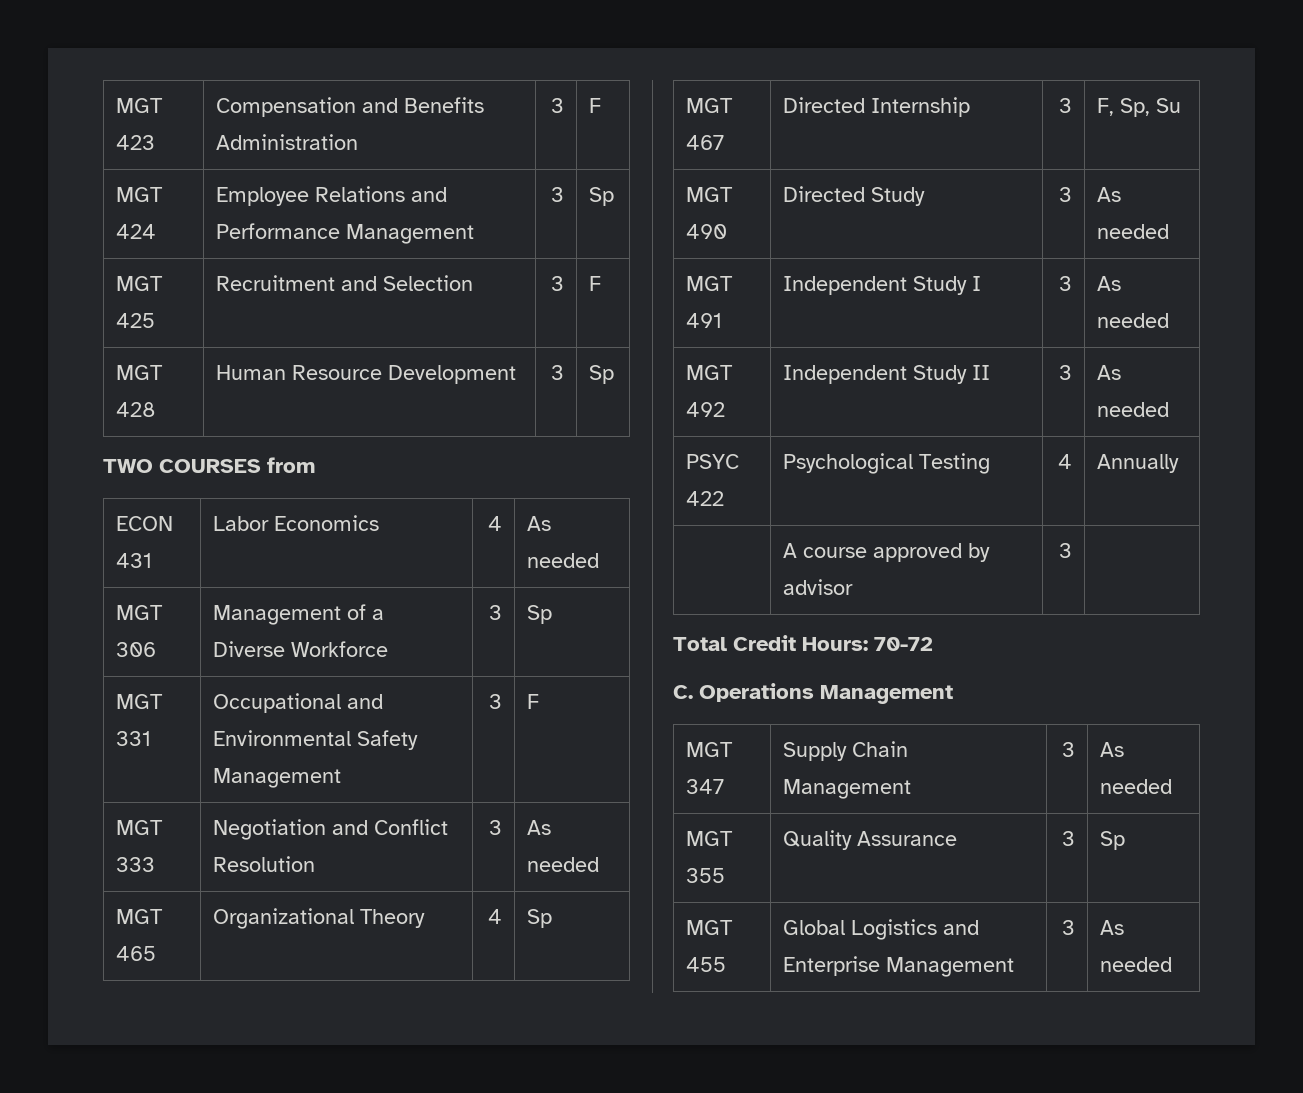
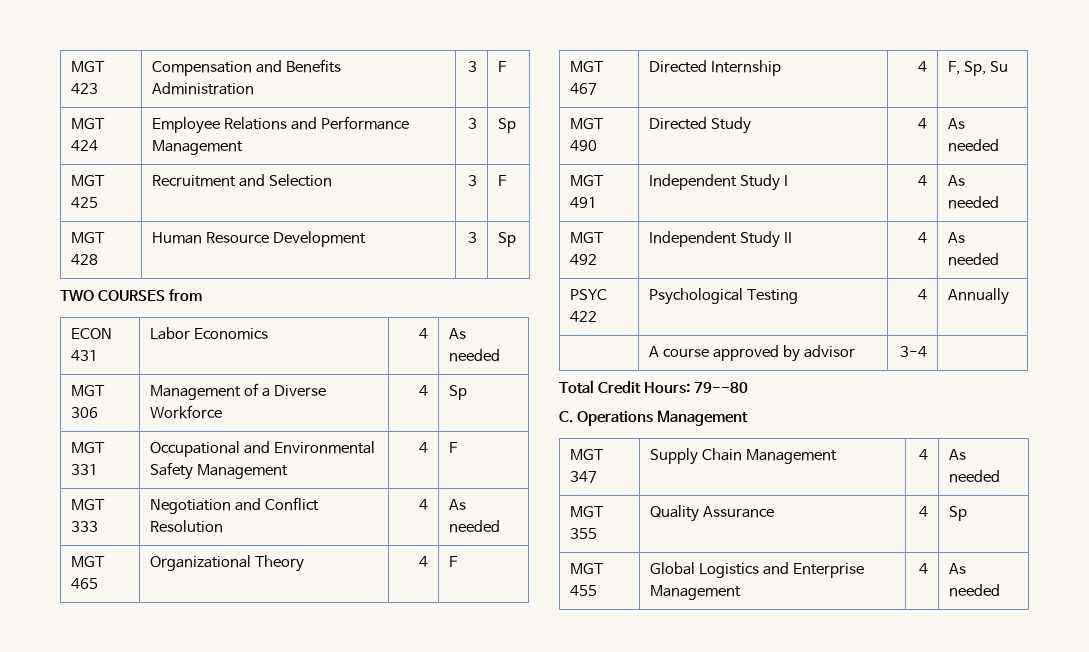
[488,605,502,620] 3 -> [418,385,428,396] 4
[488,694,502,709] 3 -> [418,442,428,453] 4
[488,820,502,835] 3 -> [418,499,428,510] 4
[527,909,553,928] Sp -> [449,556,458,567] F
[1058,98,1072,113] 3 -> [917,61,927,72] 4
[1058,187,1072,202] 3 -> [917,118,927,129] 4
[1058,276,1072,291] 3 -> [917,175,927,186] 4
[1058,365,1072,380] 3 -> [917,232,927,243] 4
[1058,543,1072,558] 3 -> [899,346,927,357] 3-4
[874,637,933,651] 70-72 -> [693,382,748,393] 79--80
[1061,742,1075,757] 3 -> [918,449,928,460] 4
[1061,831,1075,846] 3 -> [918,506,928,517] 4
[1061,920,1075,935] 3 -> [918,563,928,574] 4

